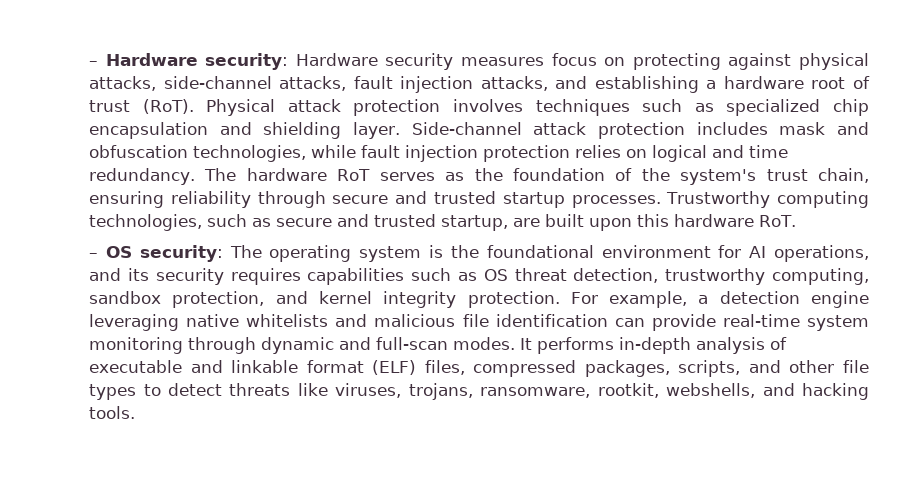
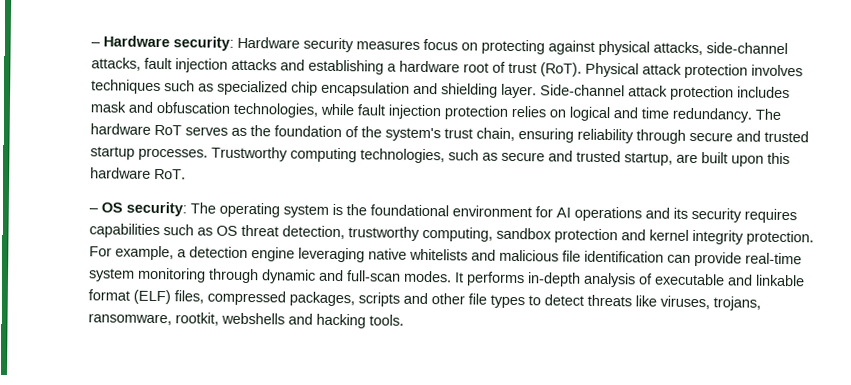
[480,76,548,91] attacks, -> [230,58,277,71] attacks
[774,245,870,262] operations, -> [573,206,642,222] operations
[172,291,265,308] protection, -> [553,228,618,244] protection
[678,360,741,377] scripts, -> [357,292,400,307] scripts
[666,383,756,398] webshells, -> [220,312,285,325] webshells

